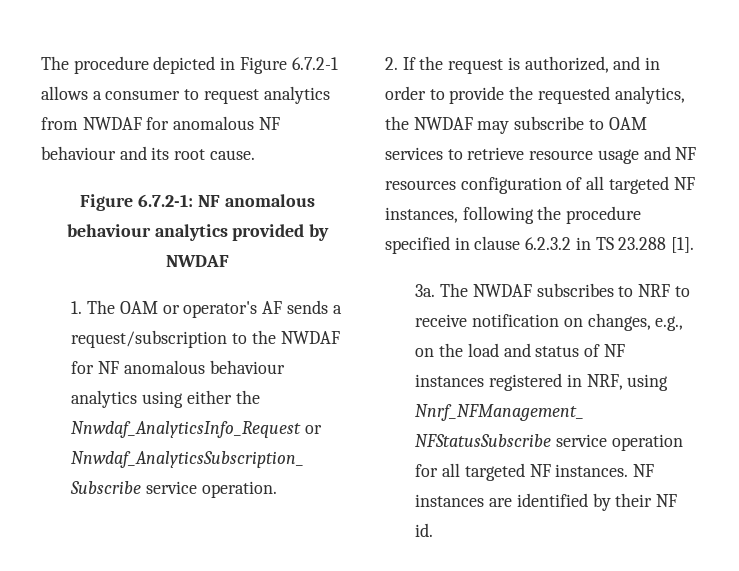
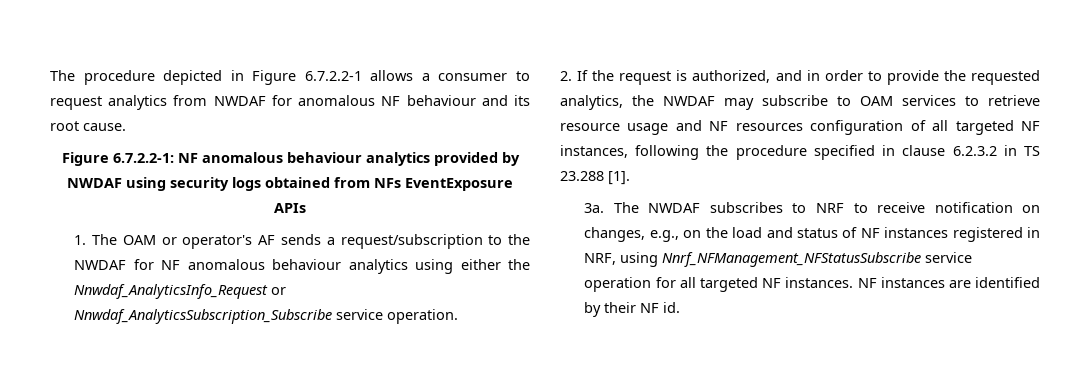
[291,57,338,70] 6.7.2-1 -> [304,71,362,81] 6.7.2.2-1
[138,194,194,207] 6.7.2-1: -> [112,153,174,163] 6.7.2.2-1:
(229, 261) none -> [126,177,513,191] [274,203,306,213] using security logs obtained from NFs EventExposure APIs

